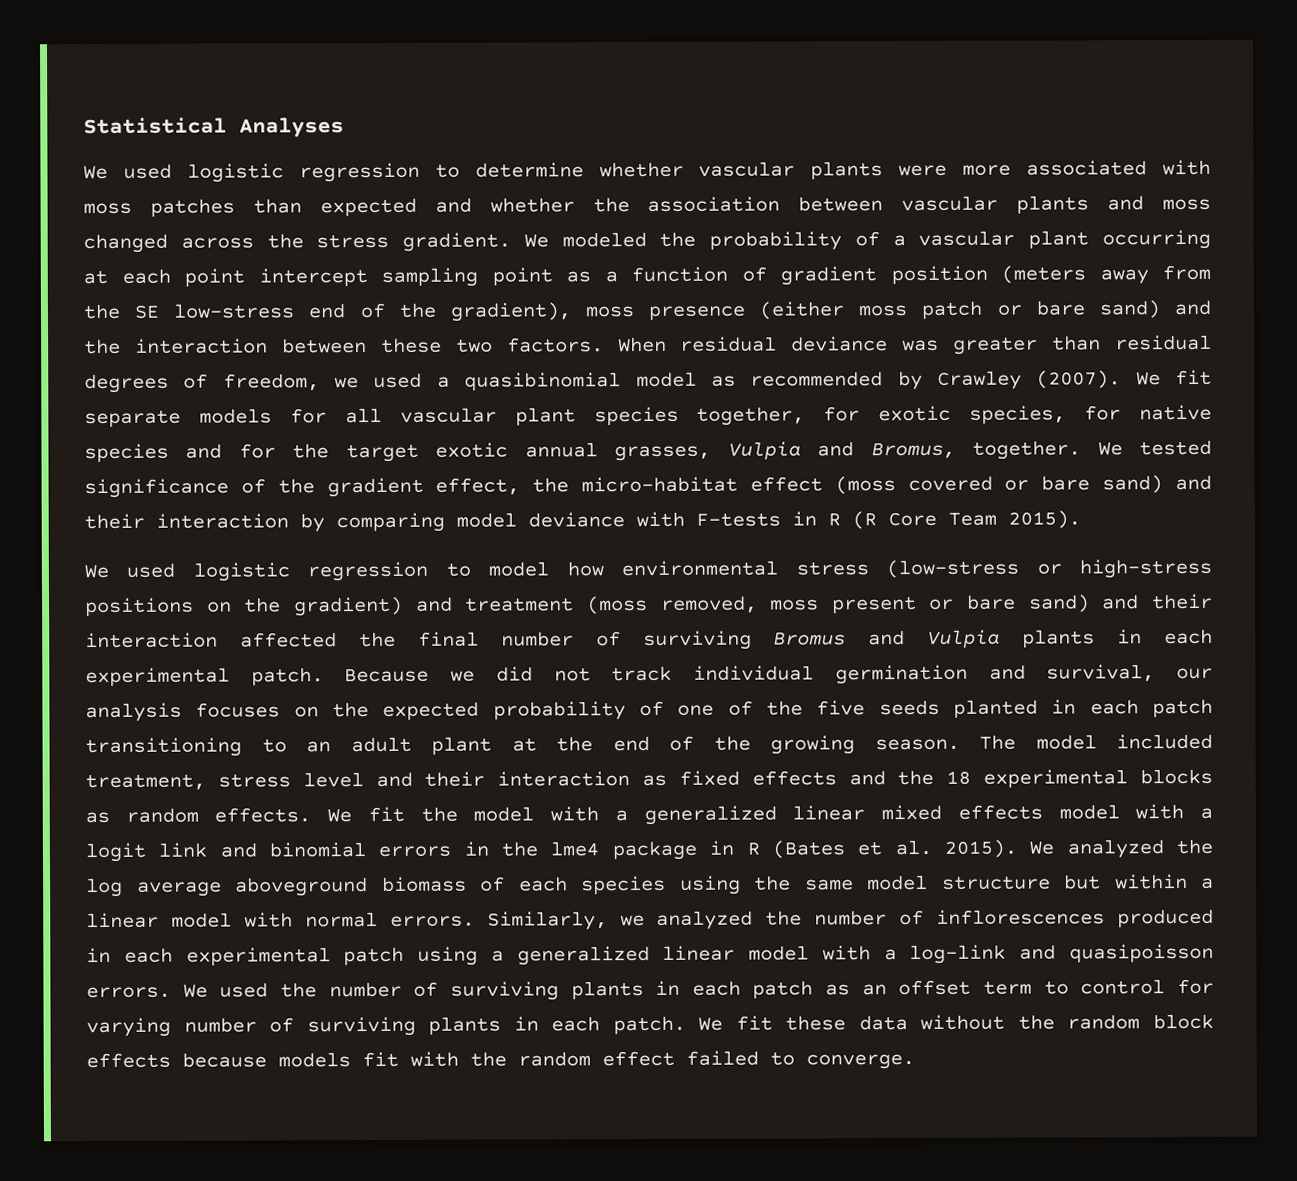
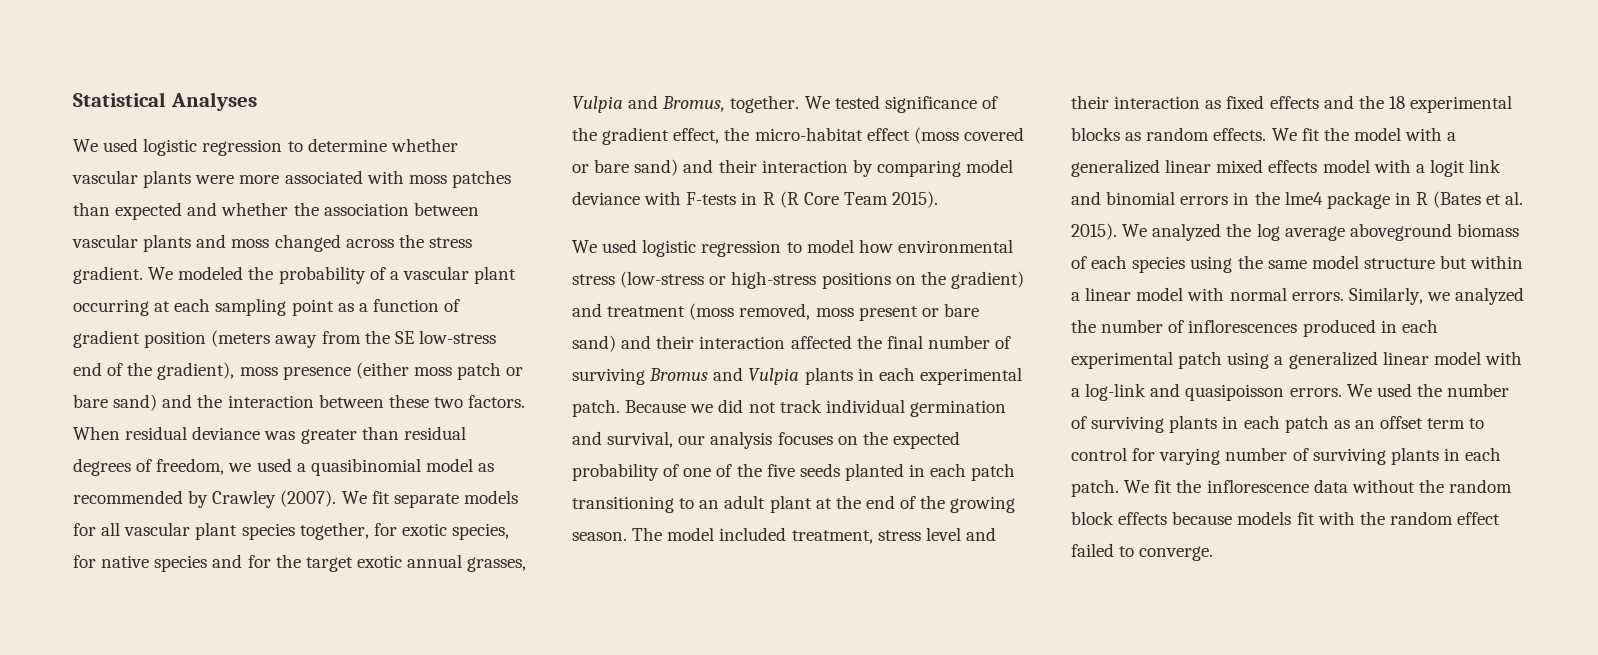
[184,268,368,287] point intercept -> (211, 305) none
[785,1015,847,1031] these -> [1176,479,1309,493] the inflorescence

